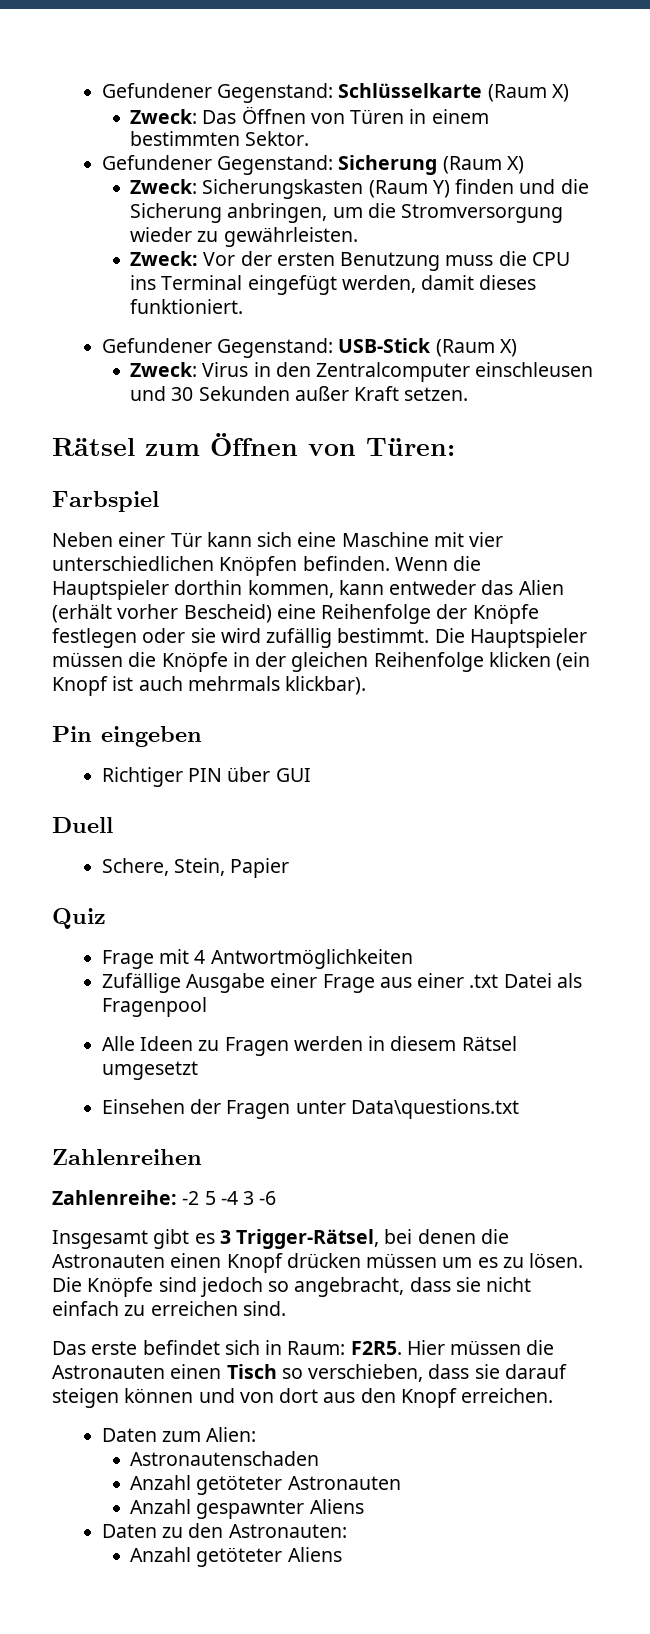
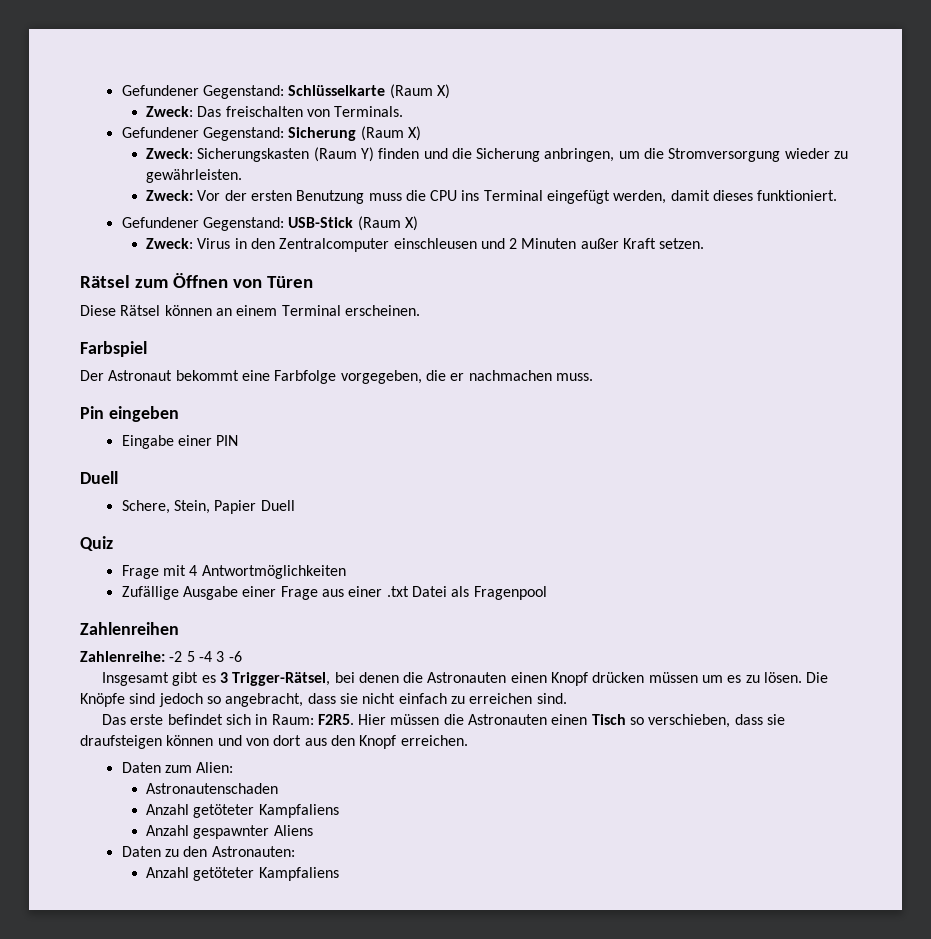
[241,106,489,124] [130,131,310,146] Öffnen von Türen in einem bestimmten Sektor. -> [225,106,404,117] freischalten von Terminals.
[171,386,290,401] 30 Sekunden -> [509,238,577,249] 2 Minuten
[366,438,455,456] [52,491,159,512] [52,532,504,547] [52,556,482,576] [52,580,564,600] [52,604,539,624] [52,628,587,648] [52,652,591,672] [52,676,367,696] Türen: // Farbspiel // Neben einer Tür kann sich eine Maschine mit vier unterschiedlichen Knöpfen befinden. Wenn die Hauptspieler dorthin kommen, kann entweder das Alien (erhält vorher Bescheid) eine Reihenfolge der Knöpfe festlegen oder sie wird zufällig bestimmt. Die Hauptspieler müssen die Knöpfe in der gleichen Reihenfolge klicken (ein Knopf ist auch mehrmals klickbar). -> [266,276,313,288] [80,305,420,316] [80,341,147,357] [80,370,593,384] Türen // Diese Rätsel können an einem Terminal erscheinen. // Farbspiel // Der Astronaut bekommt eine Farbfolge vorgegeben, die er nachmachen muss.
[101,767,183,787] Richtiger -> [121,435,213,449] Eingabe einer
[227,767,311,782] über GUI -> (239, 440) none
(290, 868) none -> [260,500,295,511] Duell
[101,1036,517,1056] [101,1061,198,1080] [101,1099,519,1119] // Alle Ideen zu Fragen werden in diesem Rätsel umgesetzt // Einsehen der Fragen unter Data\questions.txt -> (547, 593) none
[504,1364,567,1379] [52,1388,119,1408] darauf steigen -> [80,735,162,749] draufsteigen
[287,1476,401,1490] Astronauten -> [258,804,339,818] Kampfaliens
[287,1547,342,1562] Aliens -> [258,867,339,881] Kampfaliens

